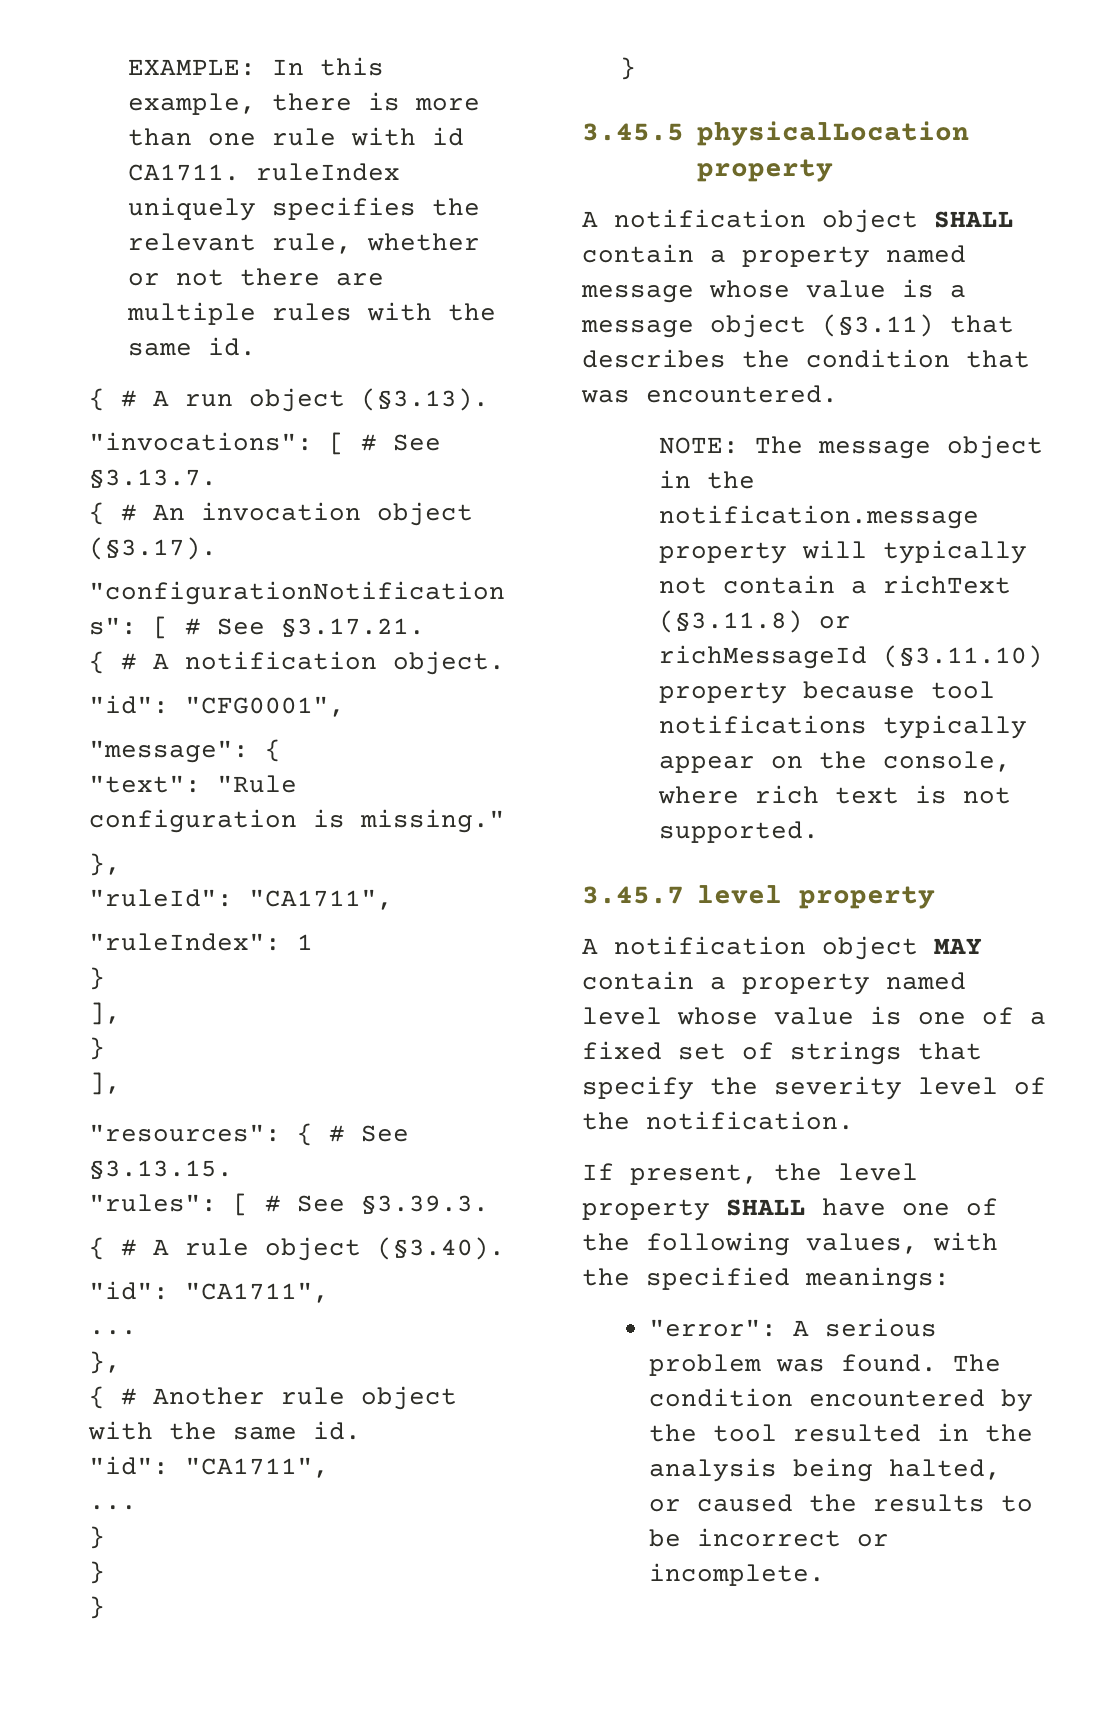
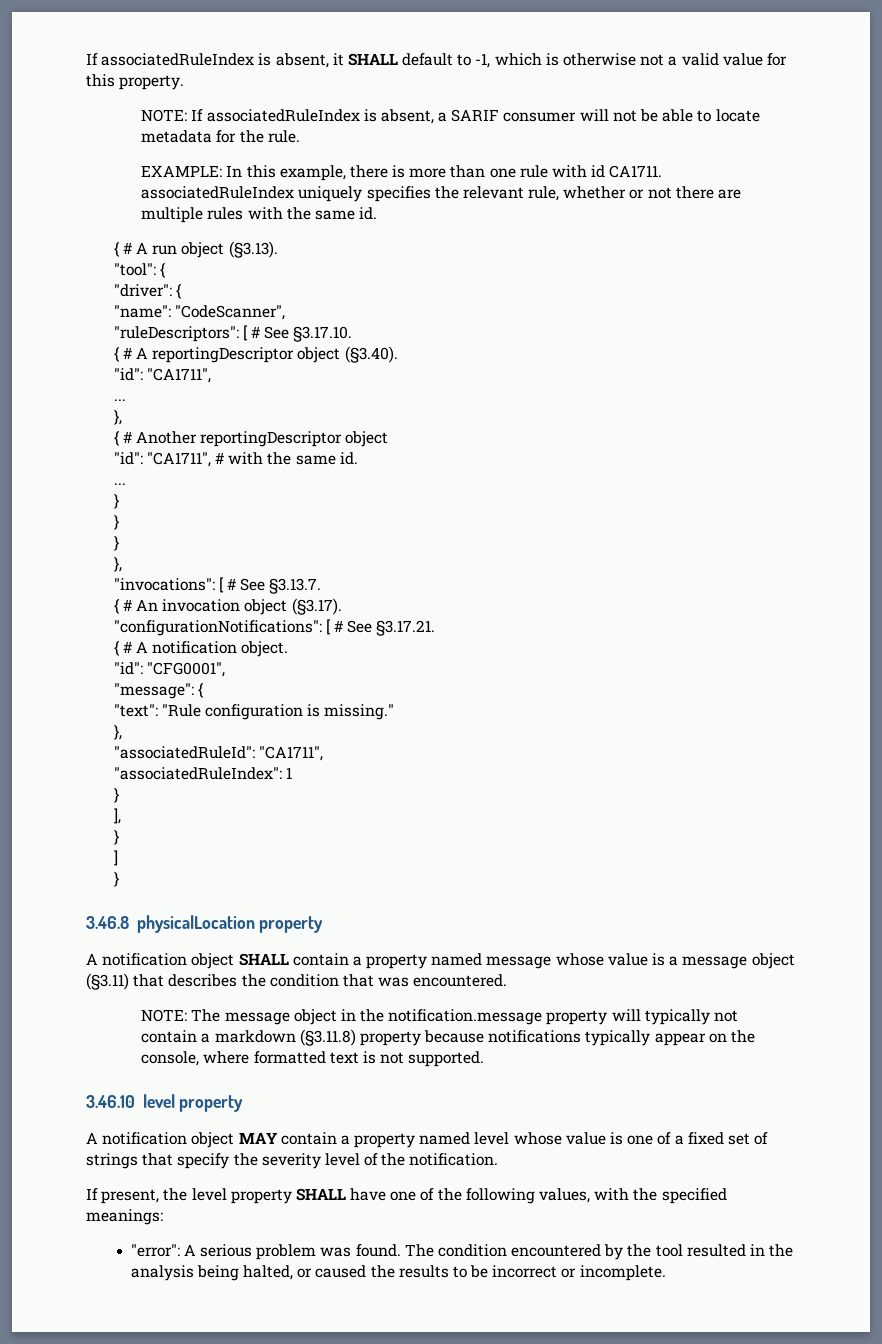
(127, 67) none -> [86,53,787,68] [86,74,185,90] [141,109,760,124] [141,130,300,143] If associatedRuleIndex is absent, it SHALL default to -1, which is otherwise not a valid value for this property. // NOTE: If associatedRuleIndex is absent, a SARIF consumer will not be able to locate metadata for the rule. //
[255,163,400,181] ruleIndex -> [141,186,295,199] associatedRuleIndex
(490, 399) none -> [113,262,166,278] [113,283,182,299] [113,305,285,320] [113,325,353,342] [113,346,398,363] [113,368,211,383] [113,399,126,401] [113,409,122,425] [113,430,389,447] [113,452,358,467] [113,483,126,485] [113,493,119,509] [113,514,119,530] [113,535,119,551] [113,556,122,572] // "tool": { // "driver": { // "name": "CodeScanner", // "ruleDescriptors": [ # See §3.17.10. // { # A reportingDescriptor object (§3.40). // "id": "CA1711", // ... // }, // { # Another reportingDescriptor object // "id": "CA1711", # with the same id. // ... // } // } // } // },
[89,889,394,910] [89,933,282,951] "ruleId": "CA1711", // "ruleIndex": -> [113,746,323,761] [113,767,282,780] "associatedRuleId": "CA1711", // "associatedRuleIndex":
[89,1072,122,1095] [89,1123,410,1146] [89,1160,234,1179] [89,1193,490,1216] [89,1237,506,1261] [89,1281,330,1303] [89,1330,138,1335] [89,1351,122,1374] [89,1386,458,1410] [88,1421,362,1440] [89,1456,330,1478] [89,1505,138,1510] [89,1526,106,1549] [89,1561,106,1584] [89,1596,106,1619] [620,57,637,80] [582,123,684,141] ], // "resources": { # See §3.13.15. // "rules": [ # See §3.39.3. // { # A rule object (§3.40). // "id": "CA1711", // ... // }, // { # Another rule object with the same id. // "id": "CA1711", // ... // } // } // } // } // 3.45.5 -> [113,850,118,866] [113,871,119,887] [86,916,129,929] ] // } // 3.46.8
[882,575,1011,594] [658,610,851,633] [658,645,1043,669] richText (§3.11.8) or richMessageId (§3.11.10) -> [214,1029,356,1046] markdown (§3.11.8)
[930,681,995,699] tool -> (485, 1036) none
[754,785,819,804] rich -> [253,1051,326,1064] formatted
[582,886,684,904] 3.45.7 -> [86,1095,135,1108] 3.46.10

